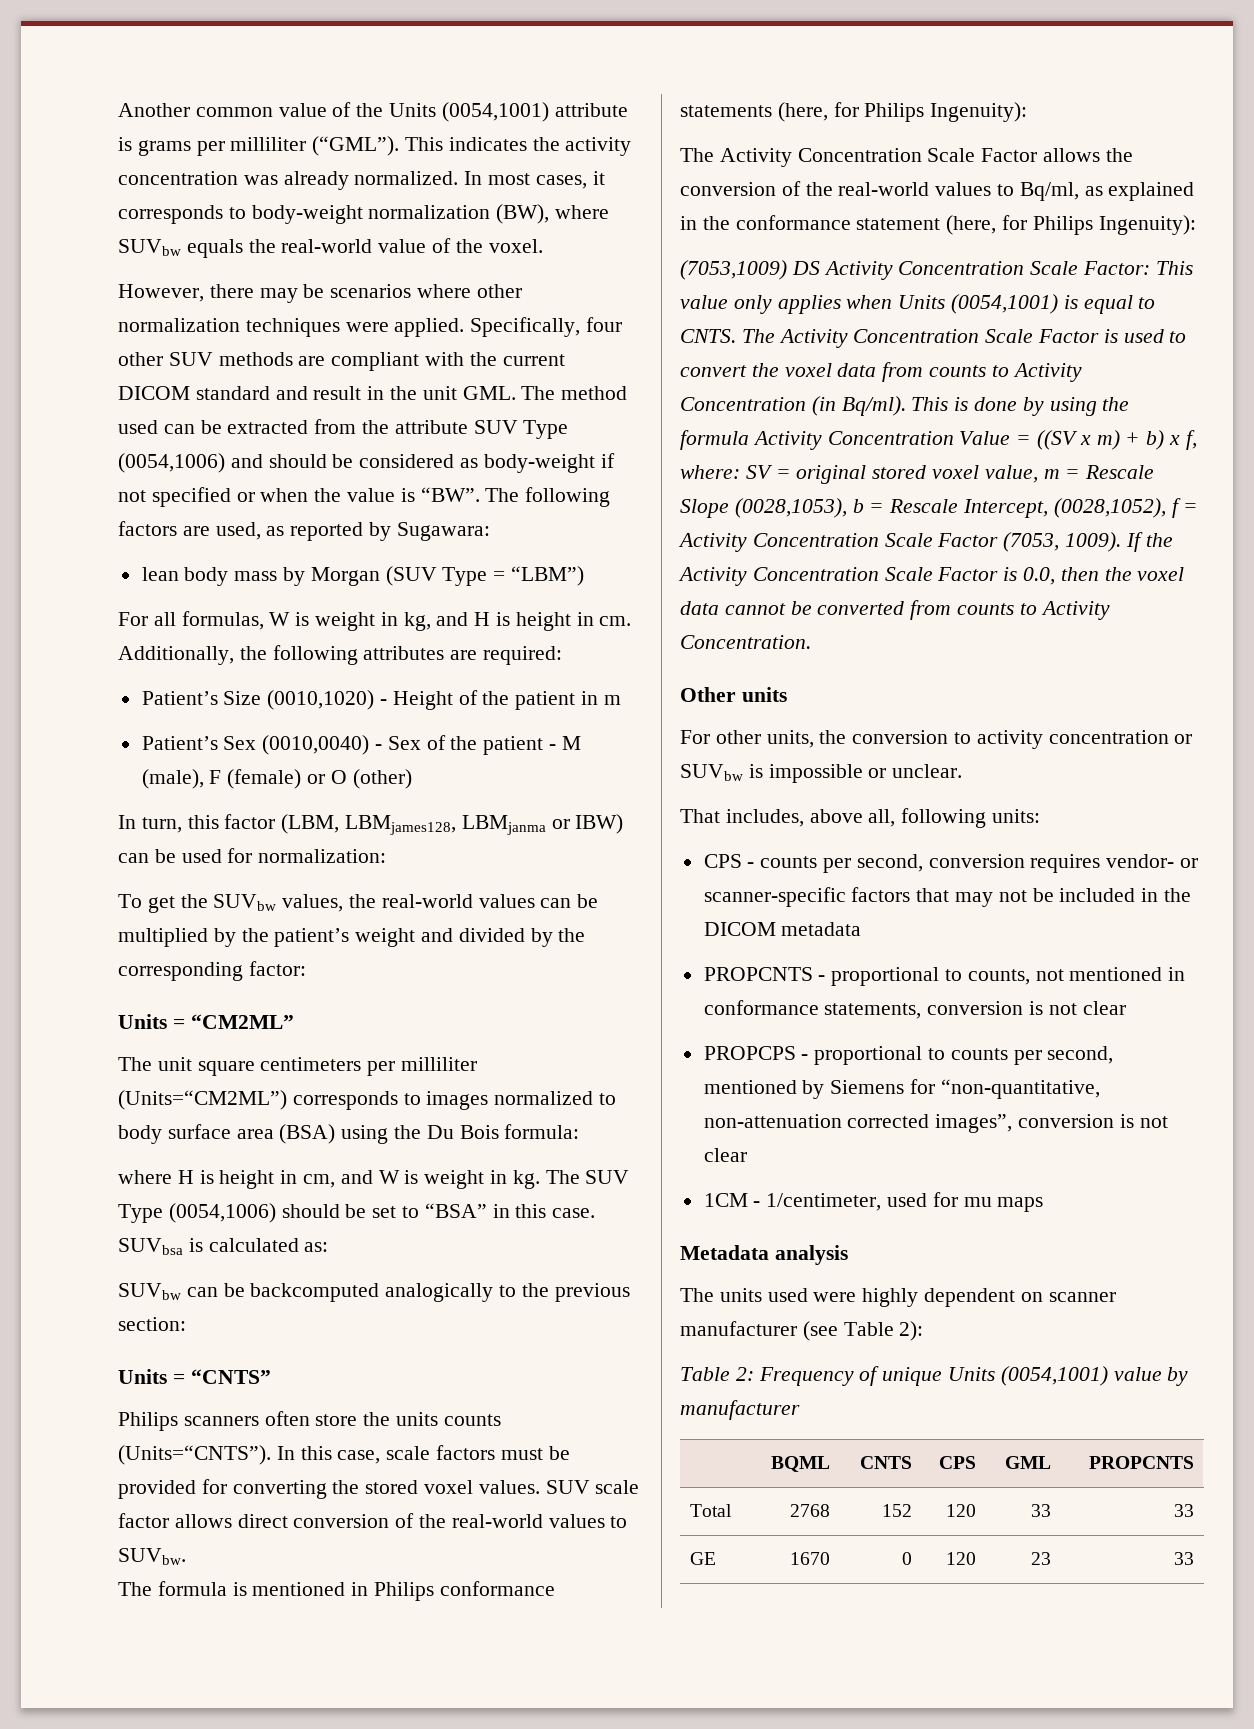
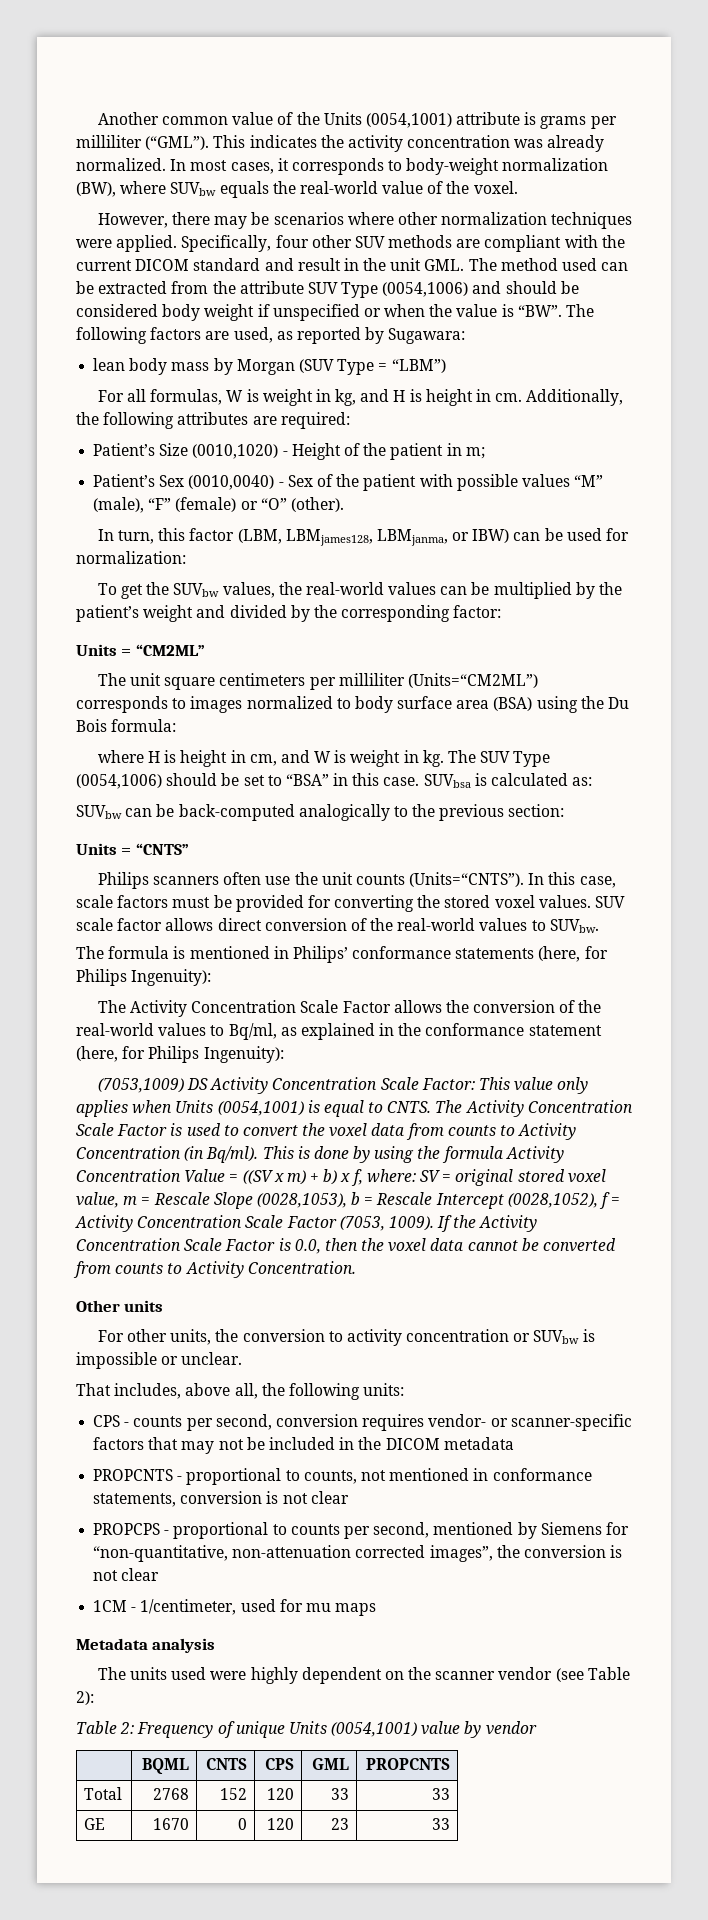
[460,453,615,473] [118,487,231,507] as body-weight if not specified -> [162,304,360,321] body weight if unspecified
[603,695,621,705] m -> [465,447,485,459] m;
[549,736,581,750] [141,769,412,789] - M (male), F (female) or O (other) -> [419,474,604,491] [93,497,344,513] with possible values “M” (male), “F” (female) or “O” (other).
[461,815,546,835] LBMjanma -> [376,529,448,546] LBMjanma,
[250,1283,380,1302] backcomputed -> [178,804,295,821] back-computed
[315,1412,439,1426] store the units -> [265,872,353,885] use the unit
[374,1582,435,1601] Philips -> [292,946,348,963] Philips’
[963,499,1049,518] Intercept, -> [435,1193,504,1209] Intercept
(896, 818) none -> [261,1383,285,1396] the
(1013, 1123) none -> [496,1545,520,1558] the
[1048,1292,1116,1302] [680,1321,797,1336] scanner manufacturer -> [408,1667,553,1680] the scanner vendor
[680,1400,800,1420] manufacturer -> [485,1721,537,1735] vendor

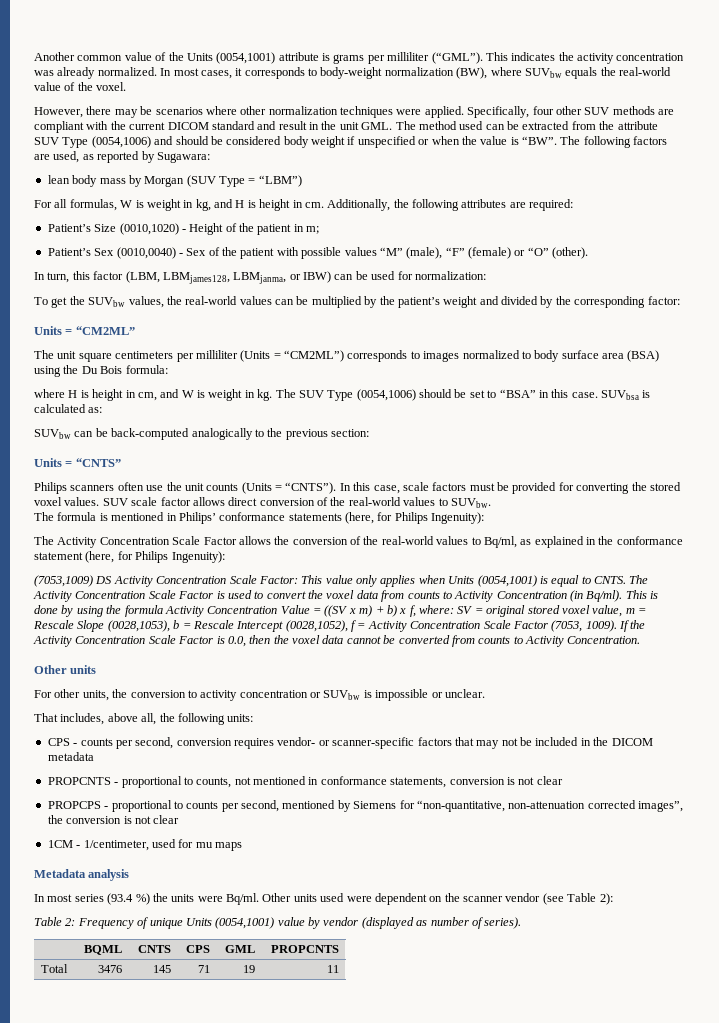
[407,673,538,688] (Units=“CM2ML”) -> [240,350,344,362] (Units = “CM2ML”)
[409,872,525,887] (Units=“CNTS”). -> [241,482,337,494] (Units = “CNTS”).
[97,1667,126,1680] The -> [34,893,292,905] In most series (93.4 %) the units were Bq/ml. Other
[250,1667,298,1684] highly -> (372, 899) none
(537, 1728) none -> [361,917,522,929] (displayed as number of series).
[152,1788,189,1800] [219,1788,247,1800] [266,1788,294,1800] [330,1788,349,1800] [431,1788,450,1800] [84,1818,106,1830] [152,1818,189,1830] [237,1818,247,1830] [266,1818,294,1830] [330,1818,349,1830] [431,1818,450,1830] 2768 | 152 | 120 | 33 | 33 // GE | 1670 | 0 | 120 | 23 | 33 -> [97,965,122,973] [152,965,171,973] [197,965,210,973] [242,965,255,973] [326,965,339,973] 3476 | 145 | 71 | 19 | 11

